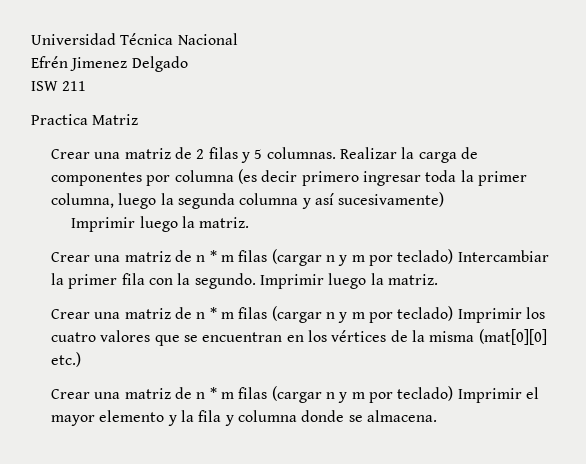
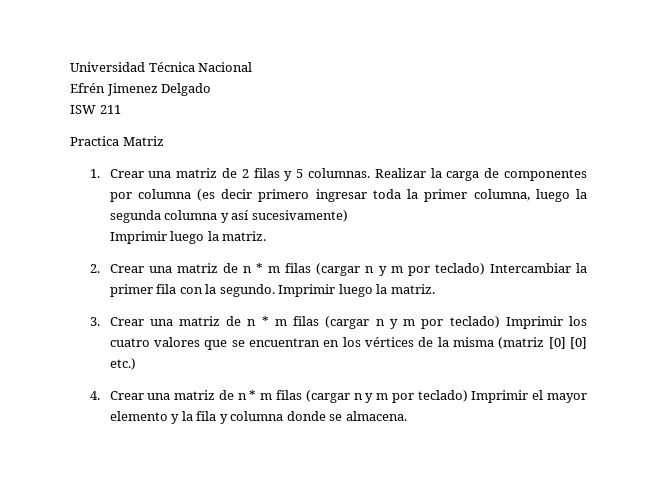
(139, 119) none -> [89,169,100,178] 1.
(250, 222) none -> [89,264,100,273] 2.
(439, 279) none -> [89,317,100,326] 3.
[478,329,547,345] (mat[0][0] -> [498,337,587,349] (matriz [0] [0]
(82, 359) none -> [89,391,100,400] 4.

